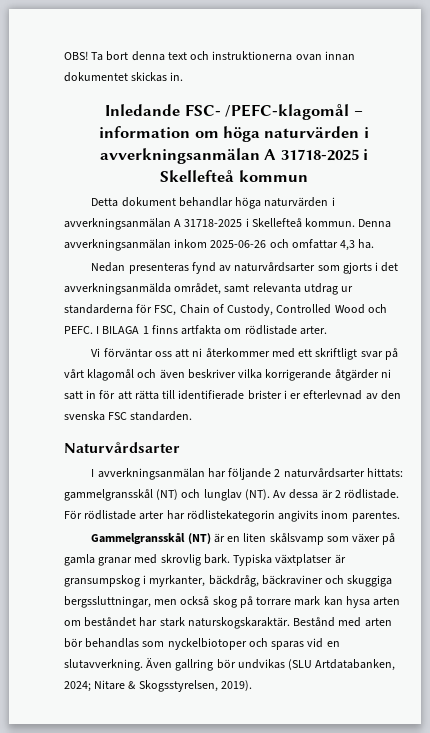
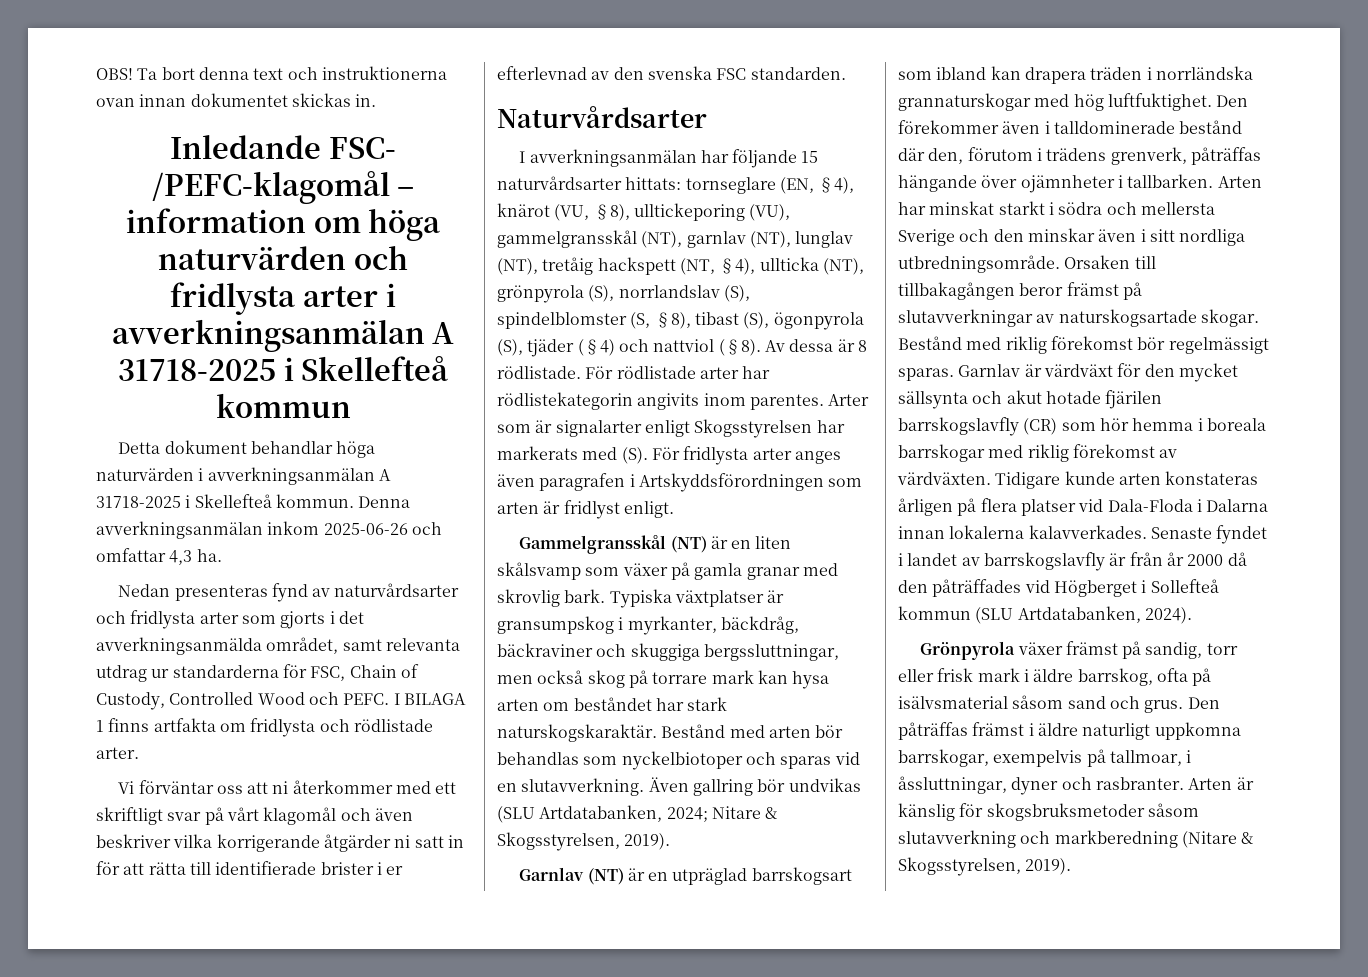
(360, 132) none -> [353,246,408,270] [170,282,378,315] och fridlysta arter
(316, 267) none -> [96,610,239,629] och fridlysta arter
(242, 331) none -> [250,718,350,737] fridlysta och
[274,469,281,477] 2 -> [801,151,819,163] 15
[64,489,270,501] gammelgransskål (NT) och lunglav (NT). -> [685,177,855,194] [497,203,791,221] [497,230,854,248] [497,257,864,275] [497,285,750,303] [497,312,864,330] [497,339,761,357] tornseglare (EN, §4), knärot (VU, §8), ulltickeporing (VU), gammelgransskål (NT), garnlav (NT), lunglav (NT), tretåig hackspett (NT, §4), ullticka (NT), grönpyrola (S), norrlandslav (S), spindelblomster (S, §8), tibast (S), ögonpyrola (S), tjäder (§4) och nattviol (§8).
[334,490,341,498] 2 -> [857,340,867,352] 8
(400, 516) none -> [828,394,870,406] [497,419,845,438] [497,446,841,465] [497,473,863,492] [497,500,674,519] Arter som är signalarter enligt Skogsstyrelsen har markerats med (S). För fridlysta arter anges även paragrafen i Artskyddsförordningen som arten är fridlyst enligt.
(252, 685) none -> [519,867,852,885] [898,66,1253,84] [898,93,1249,111] [898,120,1243,134] [898,147,1261,165] [898,174,1262,193] [898,201,1215,215] [898,228,1246,246] [898,255,1156,273] [898,282,1142,300] [898,309,1259,327] [898,336,1269,354] [898,363,1238,382] [898,390,1163,409] [898,417,1266,436] [898,444,1178,462] [897,471,1259,489] [898,498,1269,516] [898,525,1268,544] [898,552,1247,571] [898,579,1219,597] [898,606,1192,624] [920,641,1238,660] [898,668,1212,686] [898,695,1220,713] [898,722,1241,740] [898,749,1192,767] [898,776,1254,795] [898,803,1199,821] [898,830,1254,848] [898,857,1072,876] // Garnlav (NT) är en utpräglad barrskogsart som ibland kan drapera träden i norrländska grannaturskogar med hög luftfuktighet. Den förekommer även i talldominerade bestånd där den, förutom i trädens grenverk, påträffas hängande över ojämnheter i tallbarken. Arten har minskat starkt i södra och mellersta Sverige och den minskar även i sitt nordliga utbredningsområde. Orsaken till tillbakagången beror främst på slutavverkningar av naturskogsartade skogar. Bestånd med riklig förekomst bör regelmässigt sparas. Garnlav är värdväxt för den mycket sällsynta och akut hotade fjärilen barrskogslavfly (CR) som hör hemma i boreala barrskogar med riklig förekomst av värdväxten. Tidigare kunde arten konstateras årligen på flera platser vid Dala-Floda i Dalarna innan lokalerna kalavverkades. Senaste fyndet i landet av barrskogslavfly är från år 2000 då den påträffades vid Högberget i Sollefteå kommun (SLU Artdatabanken, 2024). // Grönpyrola växer främst på sandig, torr eller frisk mark i äldre barrskog, ofta på isälvsmaterial såsom sand och grus. Den påträffas främst i äldre naturligt uppkomna barrskogar, exempelvis på tallmoar, i åssluttningar, dyner och rasbranter. Arten är känslig för skogsbruksmetoder såsom slutavverkning och markberedning (Nitare & Skogsstyrelsen, 2019).

